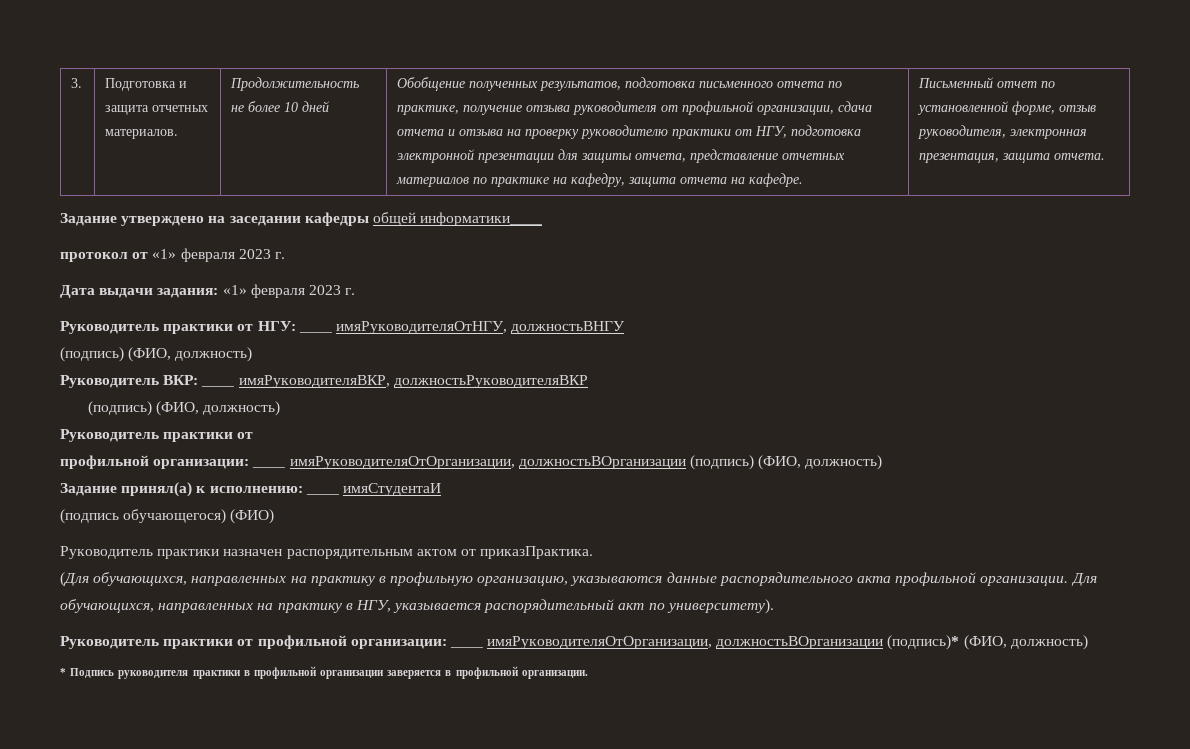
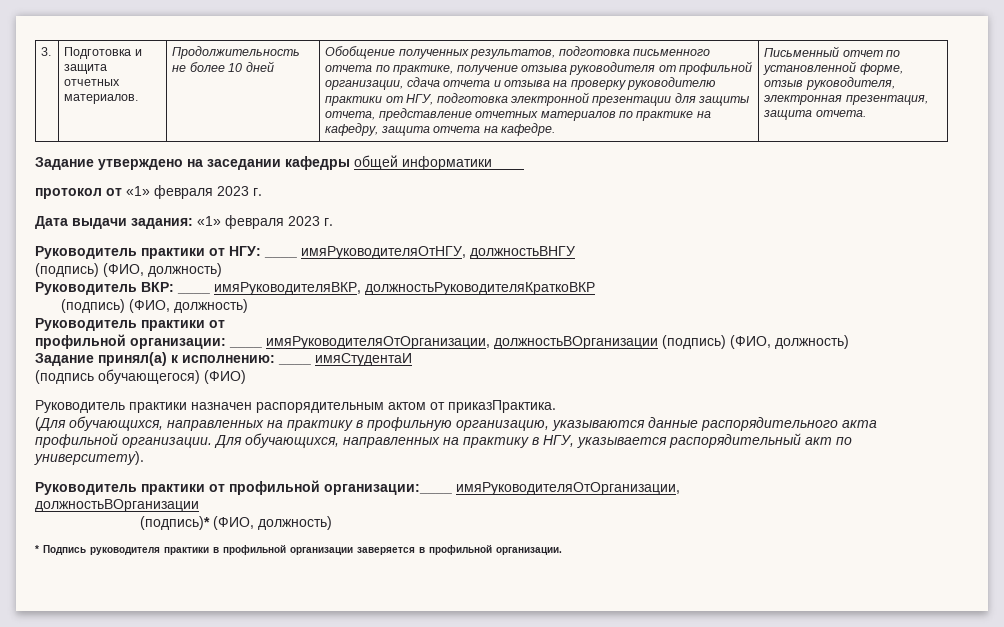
[393,375,588,388] должностьРуководителяВКР -> [365,282,595,295] должностьРуководителяКраткоВКР
[350,636,884,649] организации: ____ имяРуководителяОтОрганизации, должностьВОрганизации -> [324,482,680,495] [35,499,199,512] организации:____ имяРуководителяОтОрганизации, // должностьВОрганизации //

